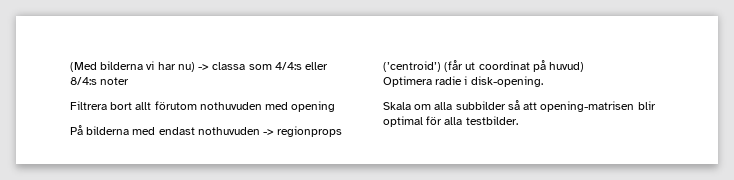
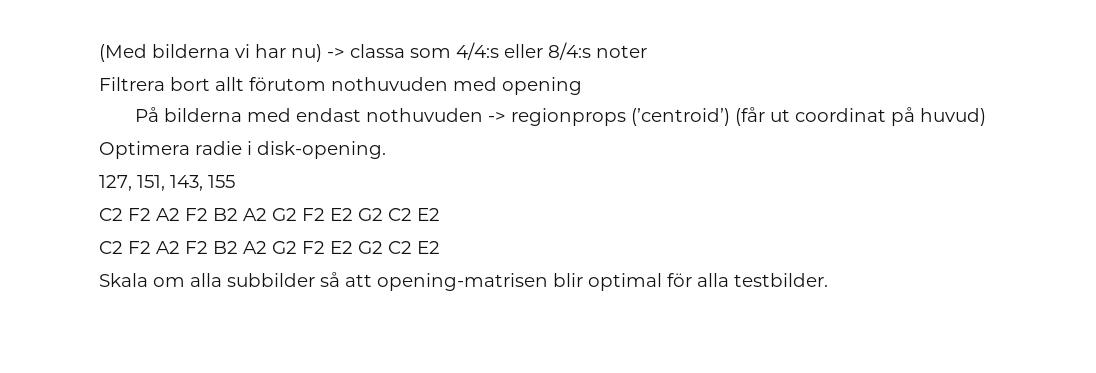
(543, 81) none -> [99,175,235,191] [99,208,440,221] [99,241,440,254] // 127, 151, 143, 155 // C2 F2 A2 F2 B2 A2 G2 F2 E2 G2 C2 E2 // C2 F2 A2 F2 B2 A2 G2 F2 E2 G2 C2 E2

